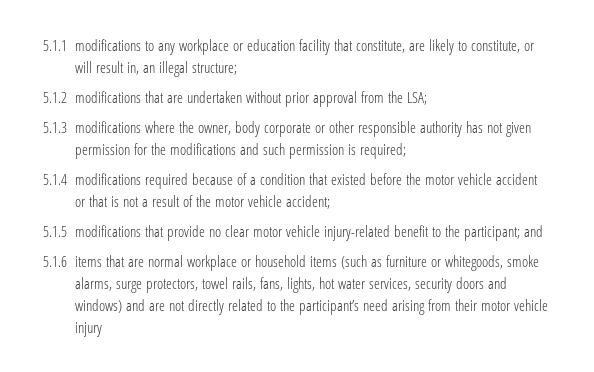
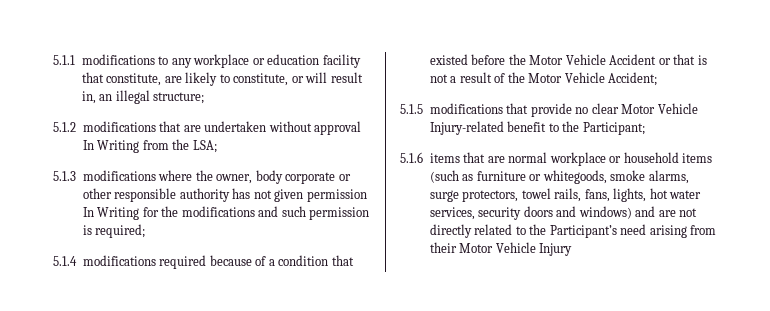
[284,91,357,107] prior approval -> [314,121,362,135] [82,140,140,153] approval In Writing
(130, 151) none -> [82,207,140,220] In Writing
[425,173,539,185] motor vehicle accident -> [529,54,657,65] Motor Vehicle Accident
[214,195,331,209] motor vehicle accident; -> [528,72,658,86] Motor Vehicle Accident;
[252,225,390,241] motor vehicle injury-related -> [621,103,698,114] [429,121,504,135] Motor Vehicle Injury-related
[464,225,544,241] participant; and -> [582,122,645,135] Participant;
[298,300,359,315] participant’s -> [549,225,617,238] Participant’s
[481,299,549,311] [74,322,102,337] motor vehicle injury -> [459,242,573,256] Motor Vehicle Injury

